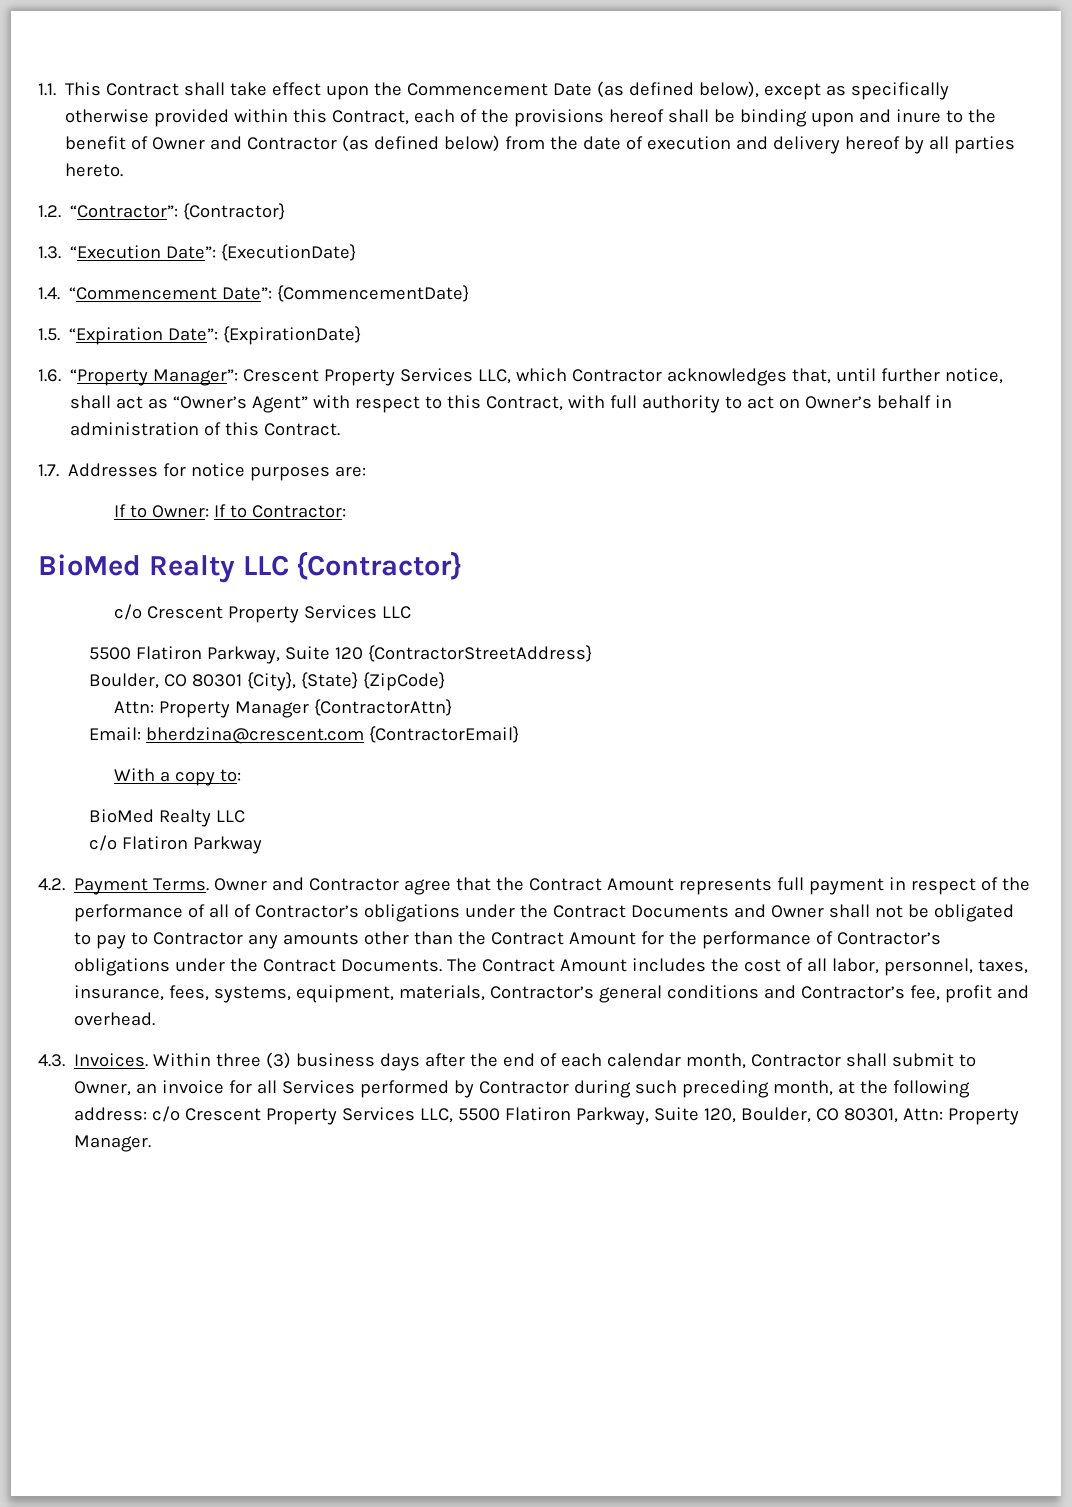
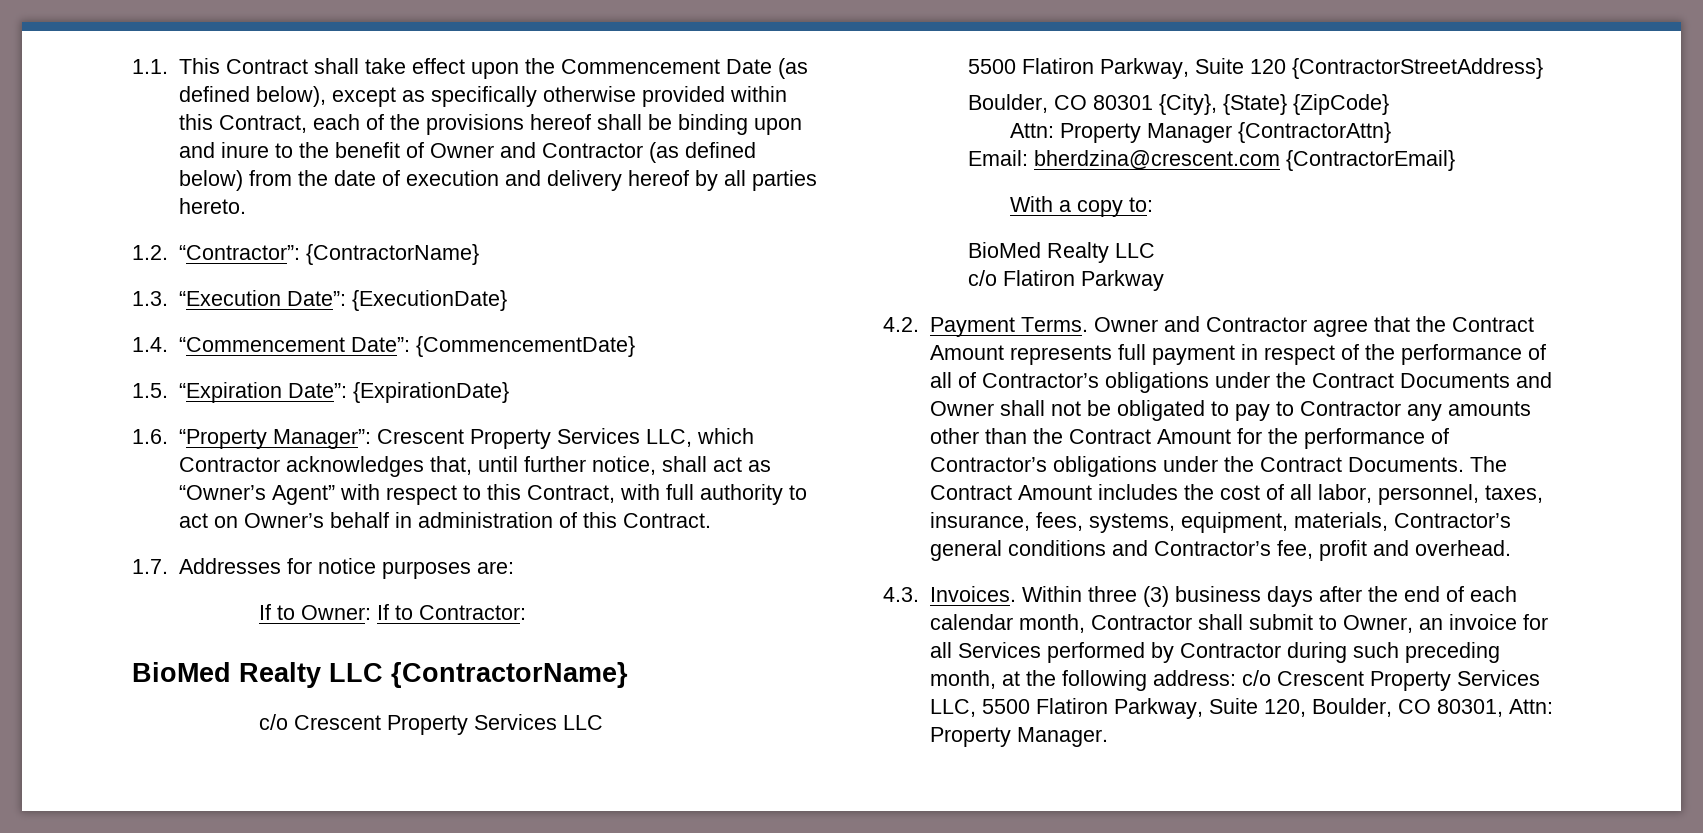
[183,203,286,220] {Contractor} -> [305,244,479,265] {ContractorName}
[296,551,463,580] {Contractor} -> [391,662,628,688] {ContractorName}

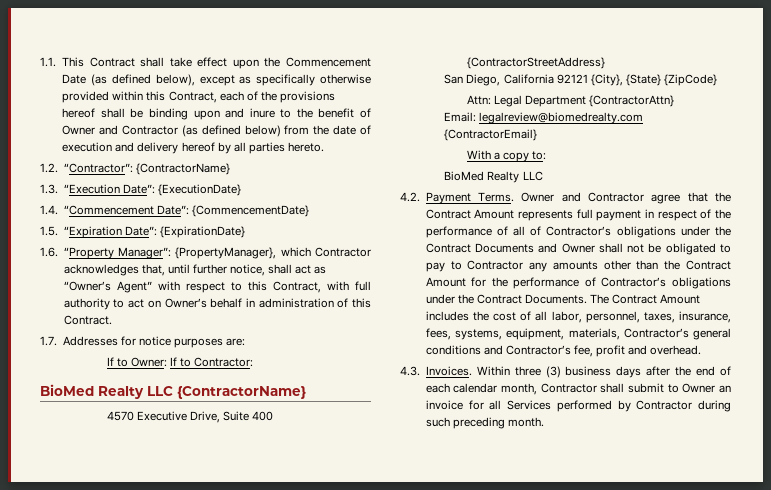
[376,428,692,449] Crescent Property Services LLC, -> [175,247,277,259] {PropertyManager},
[259,714,604,735] [967,58,1543,79] [967,94,1153,113] c/o Crescent Property Services LLC // 5500 Flatiron Parkway, Suite 120 {ContractorStreetAddress} // Boulder, CO 80301 -> [106,411,273,423] [466,57,605,69] [444,74,588,86] 4570 Executive Drive, Suite 400 {ContractorStreetAddress} // San Diego, California 92121
[1060,123,1233,143] Property Manager -> [493,95,586,107] Legal Department
[1033,150,1280,170] bherdzina@crescent.com -> [479,112,644,124] legalreview@biomedrealty.com
[967,270,1164,291] // c/o Flatiron Parkway -> (543, 176) none
[1342,615,1413,633] Owner, -> [682,383,716,393] Owner
[929,670,1540,691] [929,698,1553,719] [929,727,1108,747] month, at the following address: c/o Crescent Property Services LLC, 5500 Flatiron Parkway, Suite 120, Boulder, CO 80301, Attn: Property Manager. -> [507,417,544,427] month.

